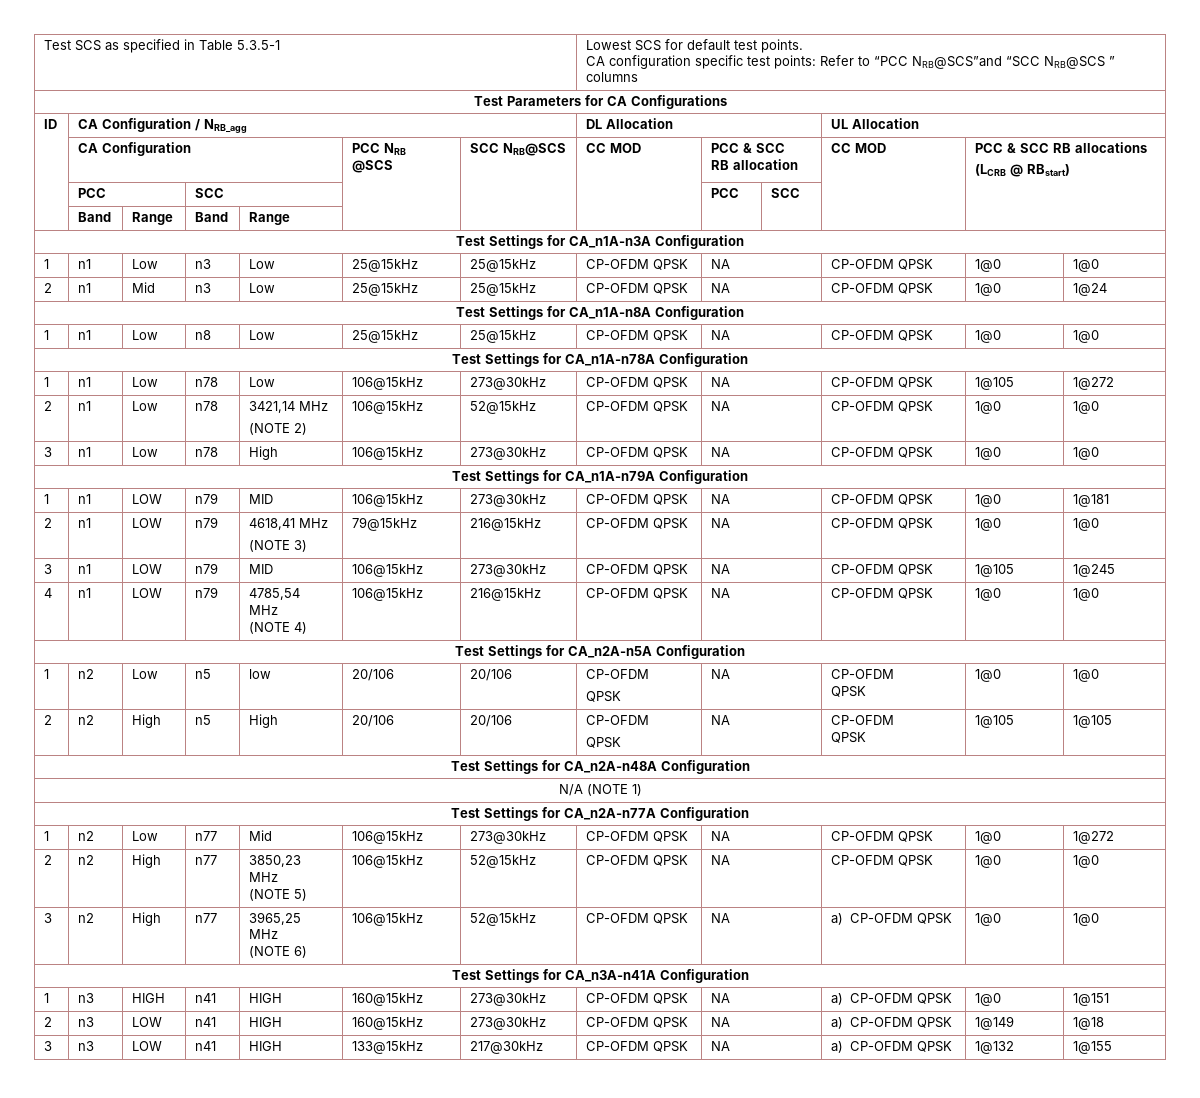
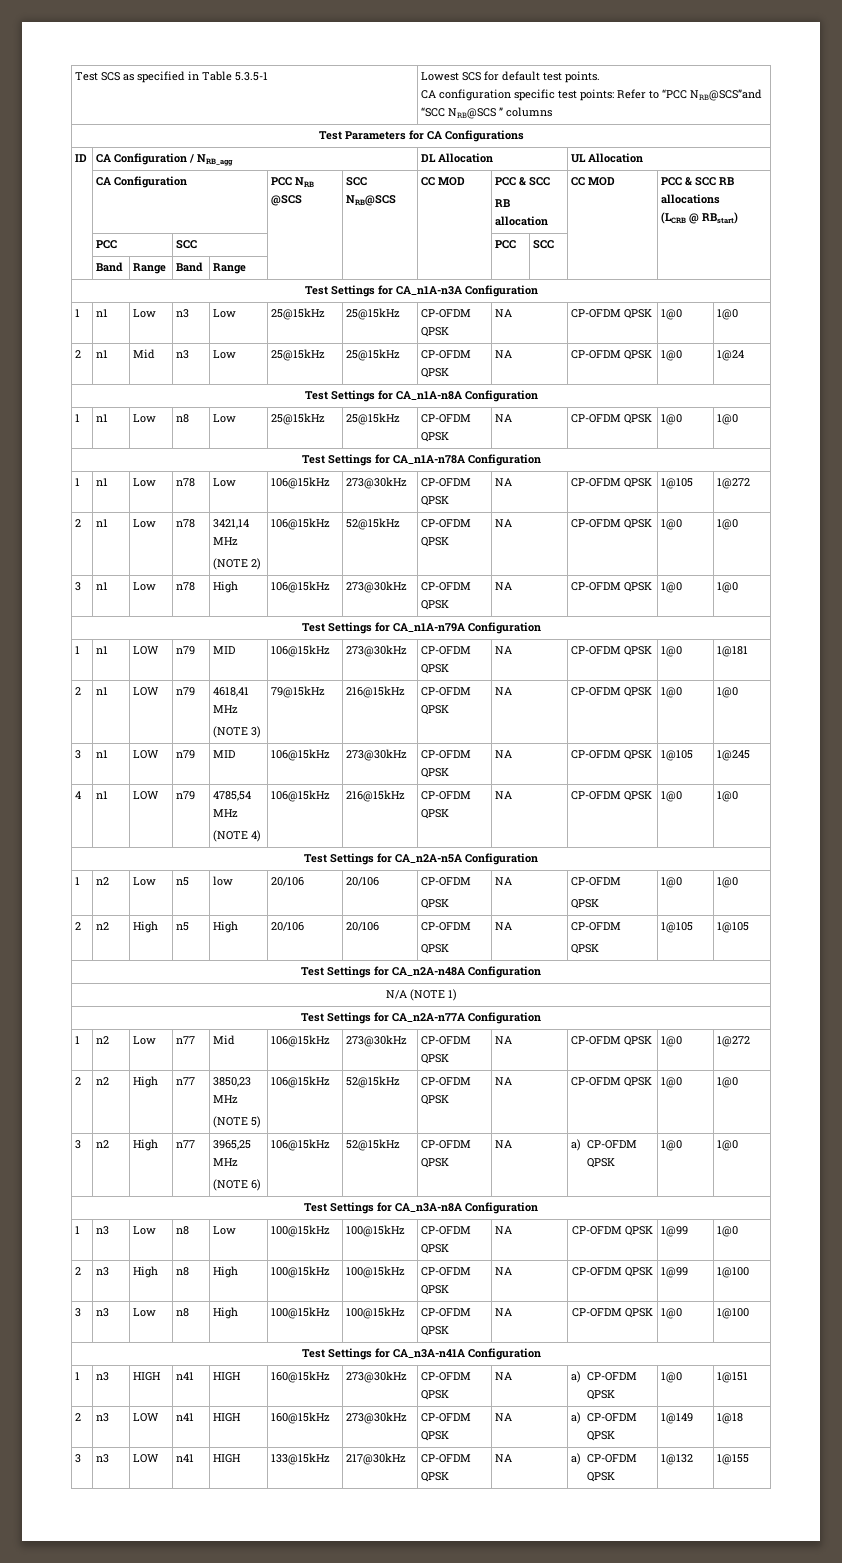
(1100, 919) none -> [304,1202,538,1214] [75,1226,81,1234] [96,1226,110,1235] [133,1226,157,1235] [176,1226,190,1235] [213,1226,237,1235] [271,1225,331,1237] [346,1225,406,1237] [421,1226,472,1235] [421,1244,450,1254] [495,1226,513,1234] [572,1226,653,1236] [661,1226,689,1237] [717,1226,739,1237] [75,1267,82,1275] [96,1267,110,1276] [133,1266,159,1278] [176,1267,190,1276] [213,1266,239,1278] [271,1266,331,1278] [346,1266,406,1278] [421,1267,472,1276] [421,1285,450,1295] [495,1267,513,1275] [572,1267,653,1277] [661,1267,689,1278] [717,1267,750,1278] [75,1308,82,1317] [96,1308,110,1317] [133,1308,157,1317] [176,1308,190,1317] [213,1307,239,1319] [271,1307,331,1319] [346,1307,406,1319] [421,1308,472,1317] [421,1326,450,1336] [495,1308,513,1316] [572,1308,653,1318] [661,1308,683,1319] [717,1308,750,1319] // Test Settings for CA_n3A-n8A Configuration // 1 | n3 | Low | n8 | Low | 100@15kHz | 100@15kHz | CP-OFDM QPSK | NA | CP-OFDM QPSK | 1@99 | 1@0 // 2 | n3 | High | n8 | High | 100@15kHz | 100@15kHz | CP-OFDM QPSK | NA | CP-OFDM QPSK | 1@99 | 1@100 // 3 | n3 | Low | n8 | High | 100@15kHz | 100@15kHz | CP-OFDM QPSK | NA | CP-OFDM QPSK | 1@0 | 1@100

